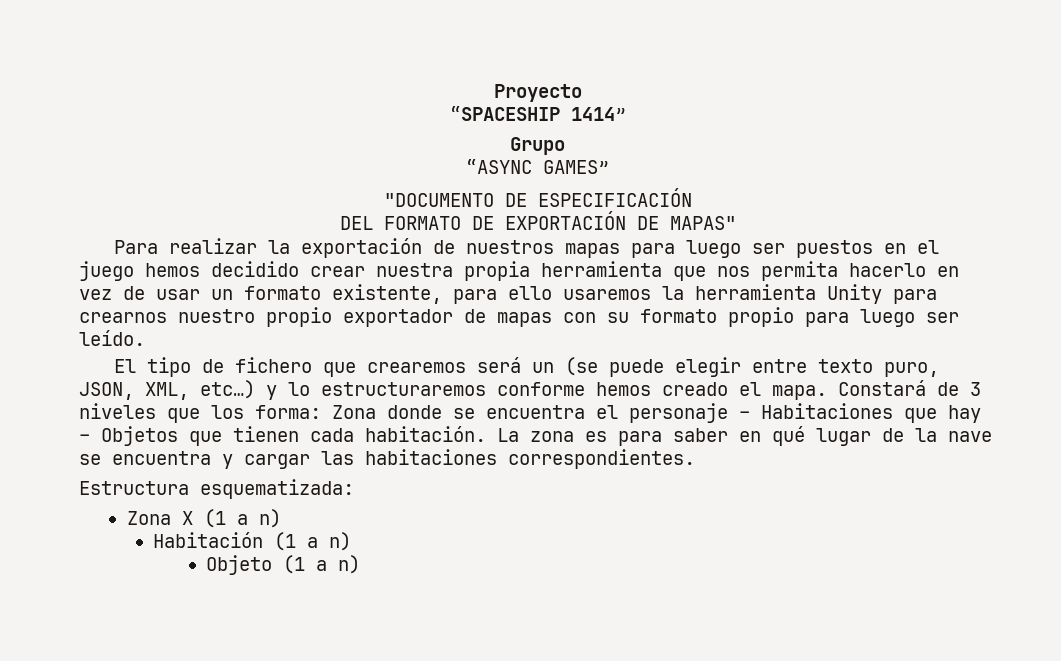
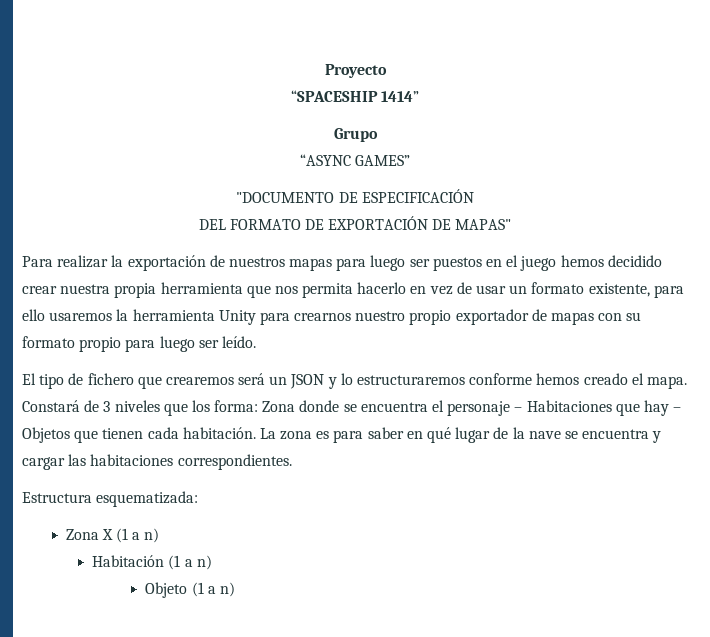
[564,357,939,377] [79,380,255,400] (se puede elegir entre texto puro, JSON, XML, etc…) -> [290,374,325,389] JSON

